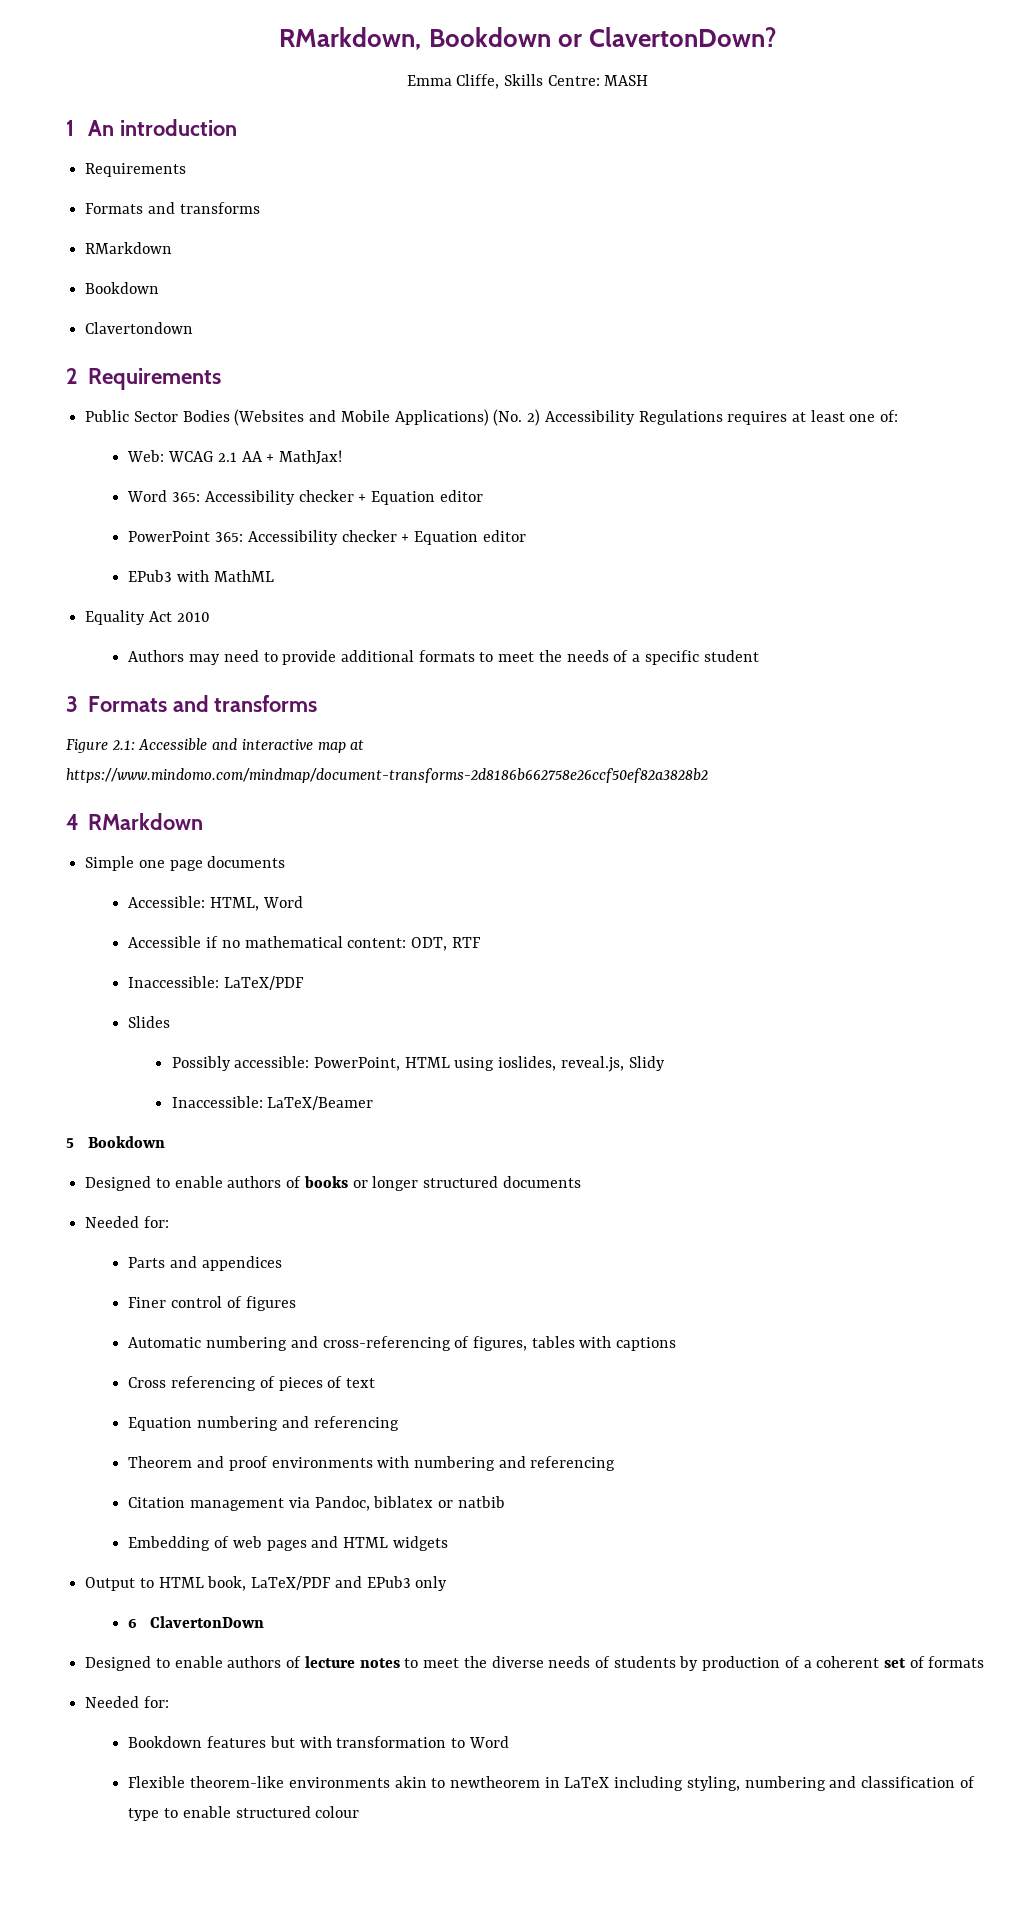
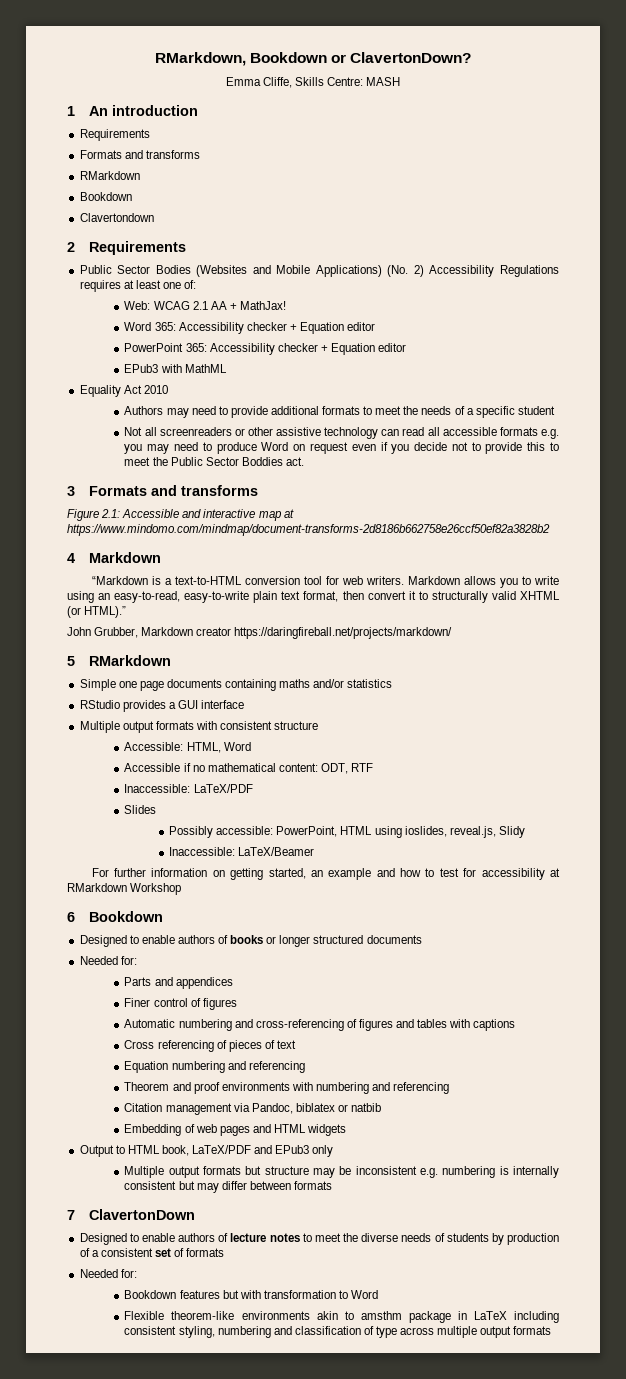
(759, 656) none -> [124,427,559,439] [124,442,560,454] [124,457,304,466] // Not all screenreaders or other assistive technology can read all accessible formats e.g. you may need to produce Word on request even if you decide not to provide this to meet the Public Sector Boddies act.
(79, 822) none -> [89,552,162,563] [91,576,559,588] [67,591,561,603] [67,606,127,618] [67,627,453,639] [67,656,75,666] Markdown // “Markdown is a text-to-HTML conversion tool for web writers. Markdown allows you to write using an easy-to-read, easy-to-write plain text format, then convert it to structurally valid XHTML (or HTML).” // John Grubber, Markdown creator https://daringfireball.net/projects/markdown/ // 5
(286, 862) none -> [225,679,393,691] [79,700,245,712] [79,721,319,733] containing maths and/or statistics // RStudio provides a GUI interface // Multiple output formats with consistent structure
[66,1138,74,1148] 5 -> [91,868,560,880] [67,883,182,895] [67,912,75,922] For further information on getting started, an example and how to test for accessibility at RMarkdown Workshop // 6
[473,1336,528,1351] figures, -> [358,1019,415,1031] figures and
[128,1619,138,1628] 6 -> [124,1166,559,1178] [124,1181,332,1193] [67,1210,75,1220] Multiple output formats but structure may be inconsistent e.g. numbering is internally consistent but may differ between formats // 7
[816,1656,880,1668] coherent -> [100,1248,153,1257] consistent
[450,1776,541,1788] newtheorem -> [360,1311,451,1323] amsthm package
(684, 1783) none -> [124,1326,177,1335] consistent
[164,1806,360,1818] to enable structured colour -> [400,1326,552,1338] across multiple output formats

